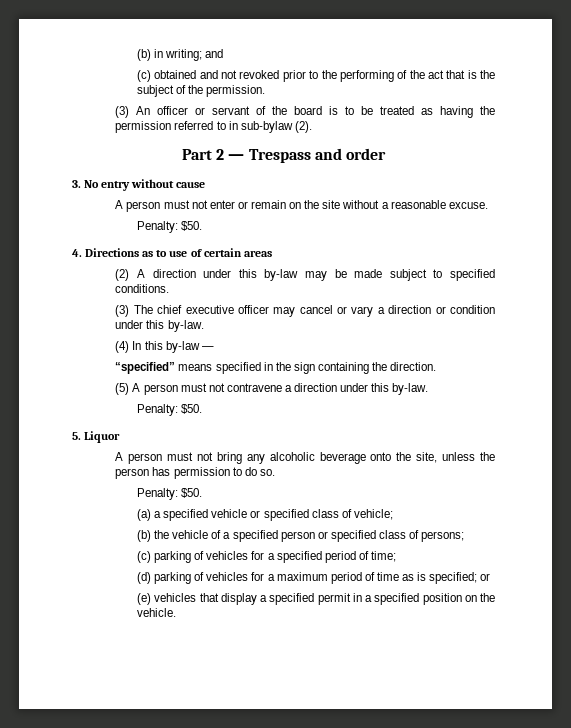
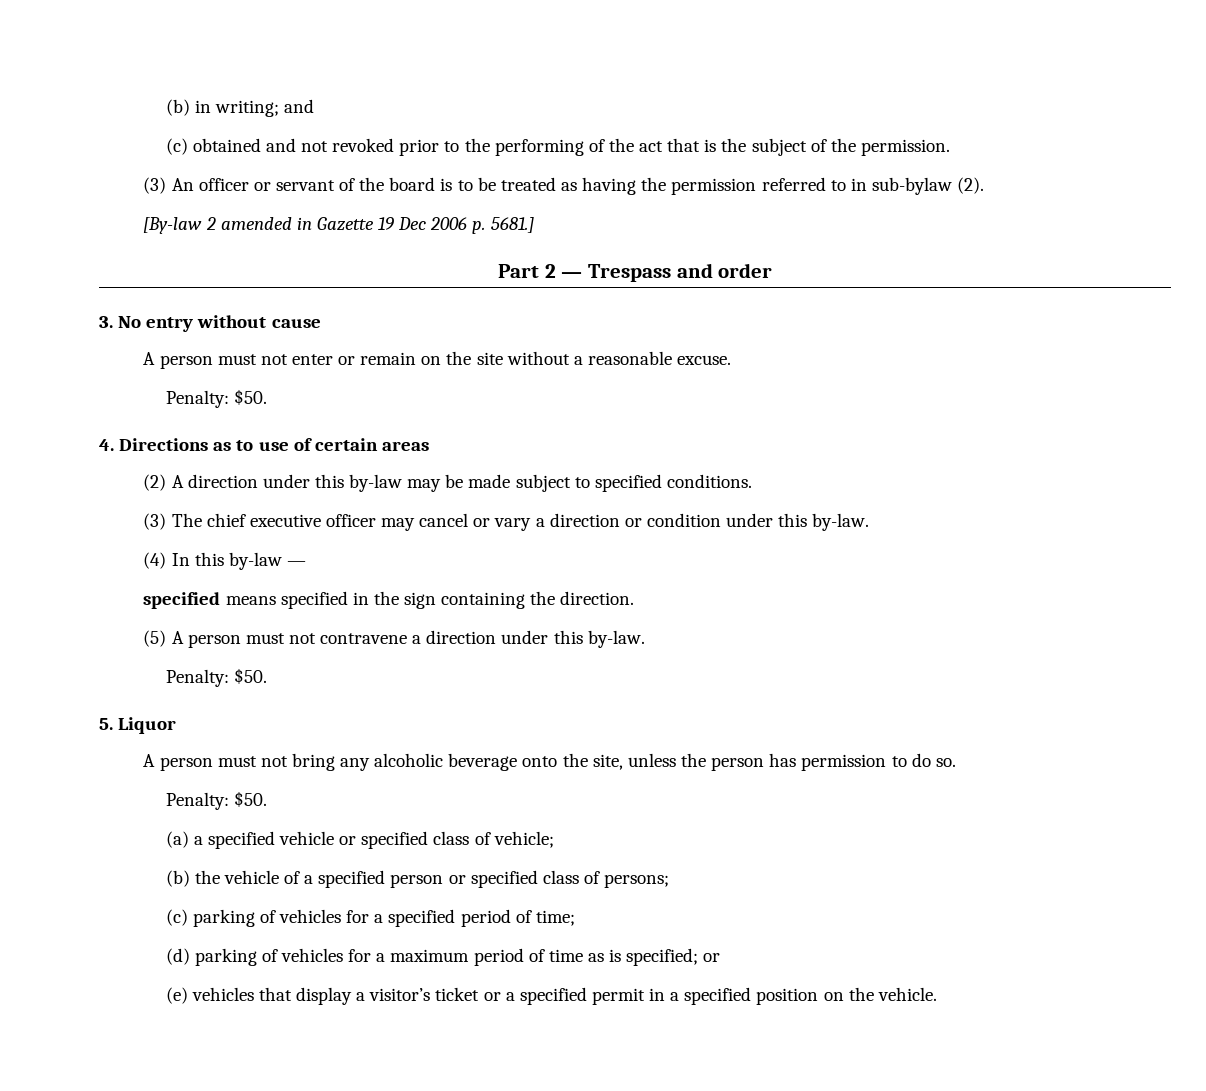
(312, 127) none -> [143,217,534,234] // [By-law 2 amended in Gazette 19 Dec 2006 p. 5681.]
[115,362,176,374] “specified” -> [143,592,221,609] specified
(268, 598) none -> [369,987,515,1001] visitor’s ticket or a

